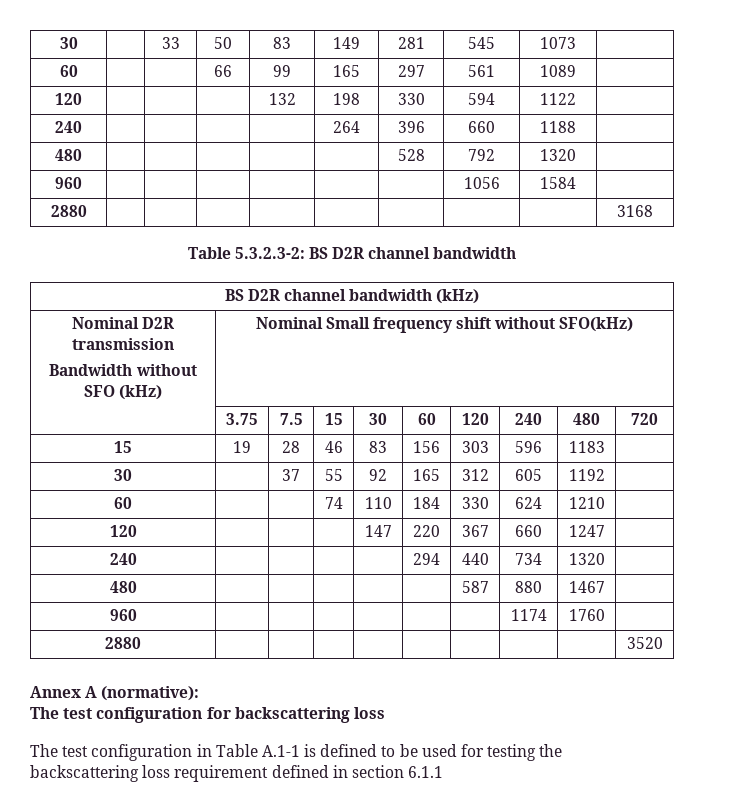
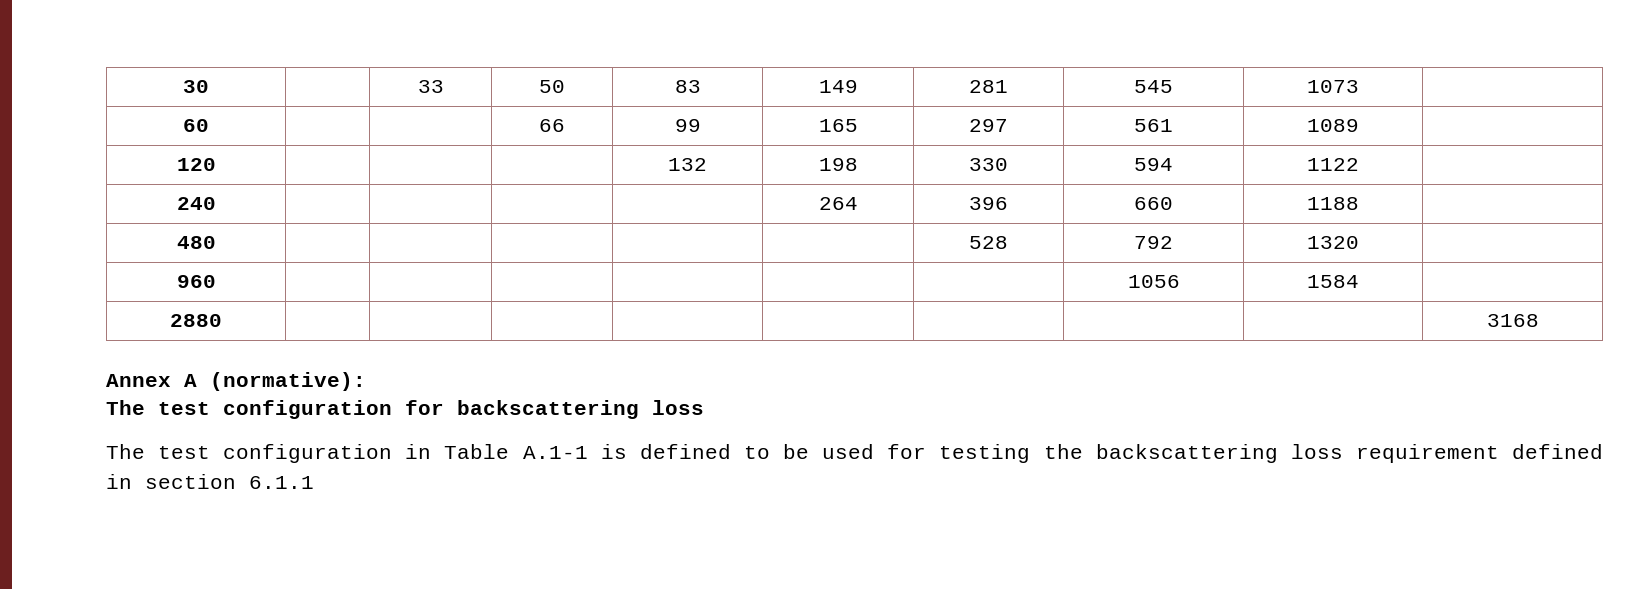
[187,247,517,259] [224,289,480,304] [71,317,176,329] [72,338,174,350] [49,364,197,376] [83,385,163,400] [255,317,634,333] [226,413,258,425] [279,413,303,425] [324,413,343,425] [369,413,387,425] [417,413,436,425] [461,413,489,425] [515,413,542,425] [573,413,600,425] [631,413,658,425] [114,441,132,453] [233,441,251,453] [282,441,300,453] [324,441,343,453] [369,441,387,453] [413,441,440,453] [461,441,489,453] [515,441,542,453] [568,441,605,453] [114,469,132,481] [282,469,300,481] [324,469,343,481] [369,469,387,481] [413,469,440,481] [461,469,489,481] [515,469,542,481] [568,469,605,481] [114,497,132,509] [324,497,343,509] [364,497,392,509] [413,497,440,509] [461,497,489,509] [515,497,542,509] [568,497,605,509] [109,525,137,537] [364,525,392,537] [413,525,440,537] [461,525,489,537] [515,525,542,537] [568,525,605,537] [109,553,137,565] [413,553,440,565] [461,553,489,565] [515,553,542,565] [568,553,605,565] [109,581,137,593] [461,581,489,593] [515,581,542,593] [568,581,605,593] [109,609,137,621] [510,609,547,621] [568,609,605,621] [105,637,141,649] [626,637,663,649] // Table 5.3.2.3-2: BS D2R channel bandwidth // BS D2R channel bandwidth (kHz) // Nominal D2R transmission // Bandwidth without SFO (kHz) | Nominal Small frequency shift without SFO(kHz) // | 3.75 | 7.5 | 15 | 30 | 60 | 120 | 240 | 480 | 720 // 15 | 19 | 28 | 46 | 83 | 156 | 303 | 596 | 1183 | // 30 | | 37 | 55 | 92 | 165 | 312 | 605 | 1192 | // 60 | | | 74 | 110 | 184 | 330 | 624 | 1210 | // 120 | | | | 147 | 220 | 367 | 660 | 1247 | // 240 | | | | | 294 | 440 | 734 | 1320 | // 480 | | | | | | 587 | 880 | 1467 | // 960 | | | | | | | 1174 | 1760 | // 2880 | | | | | | | | | 3520 -> (1539, 320) none

